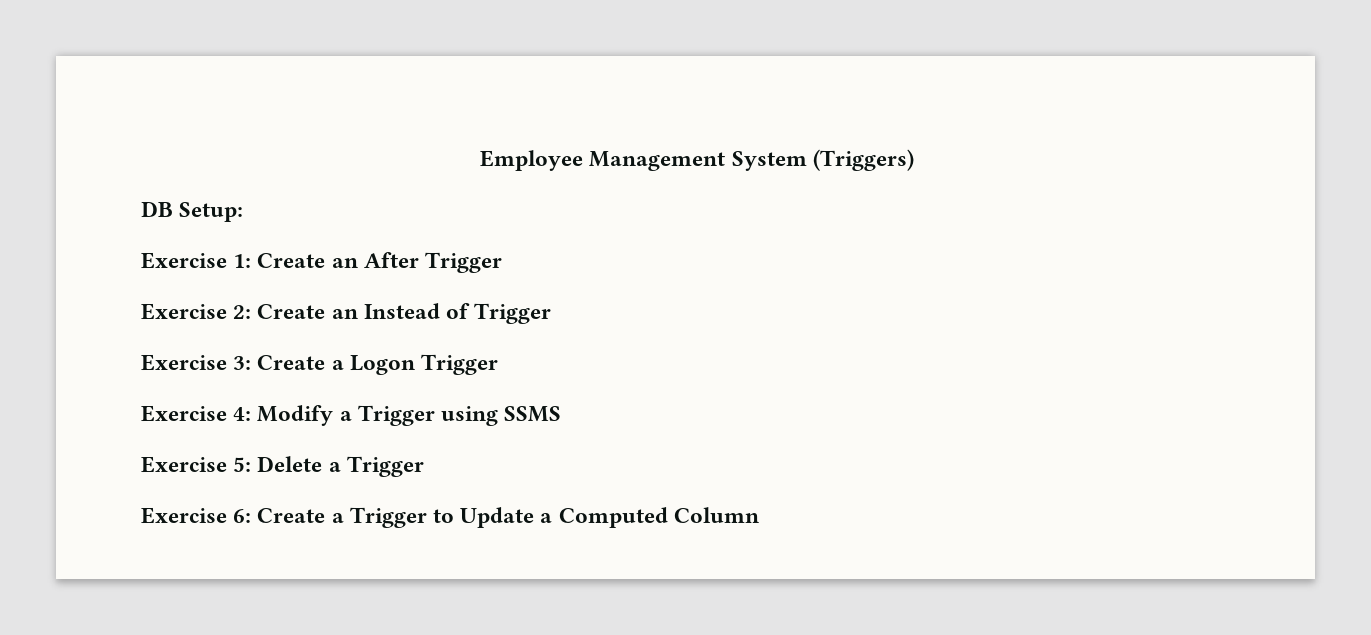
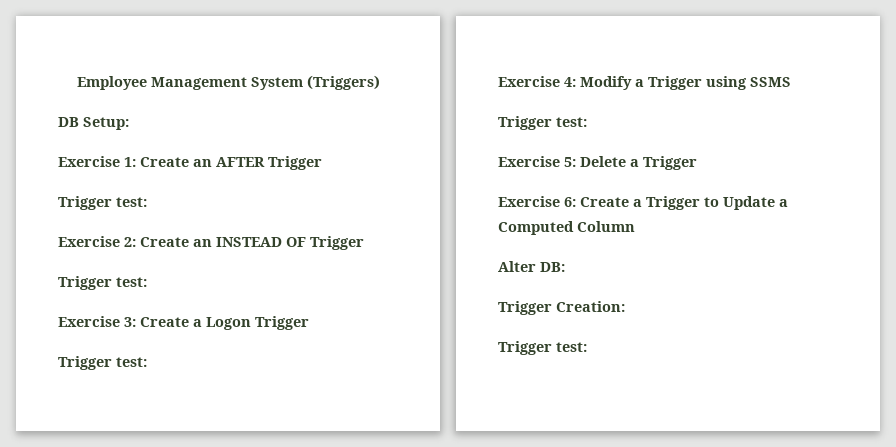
[363,252,503,273] After Trigger -> [216,156,322,170] [58,196,147,210] AFTER Trigger // Trigger test:
[363,303,552,324] Instead of Trigger -> [216,236,364,250] [58,276,147,290] INSTEAD OF Trigger // Trigger test:
(499, 364) none -> [58,356,147,370] // Trigger test:
(562, 414) none -> [498,116,587,130] // Trigger test:
(759, 515) none -> [498,261,565,272] [498,301,625,315] [498,341,587,355] // Alter DB: // Trigger Creation: // Trigger test:

